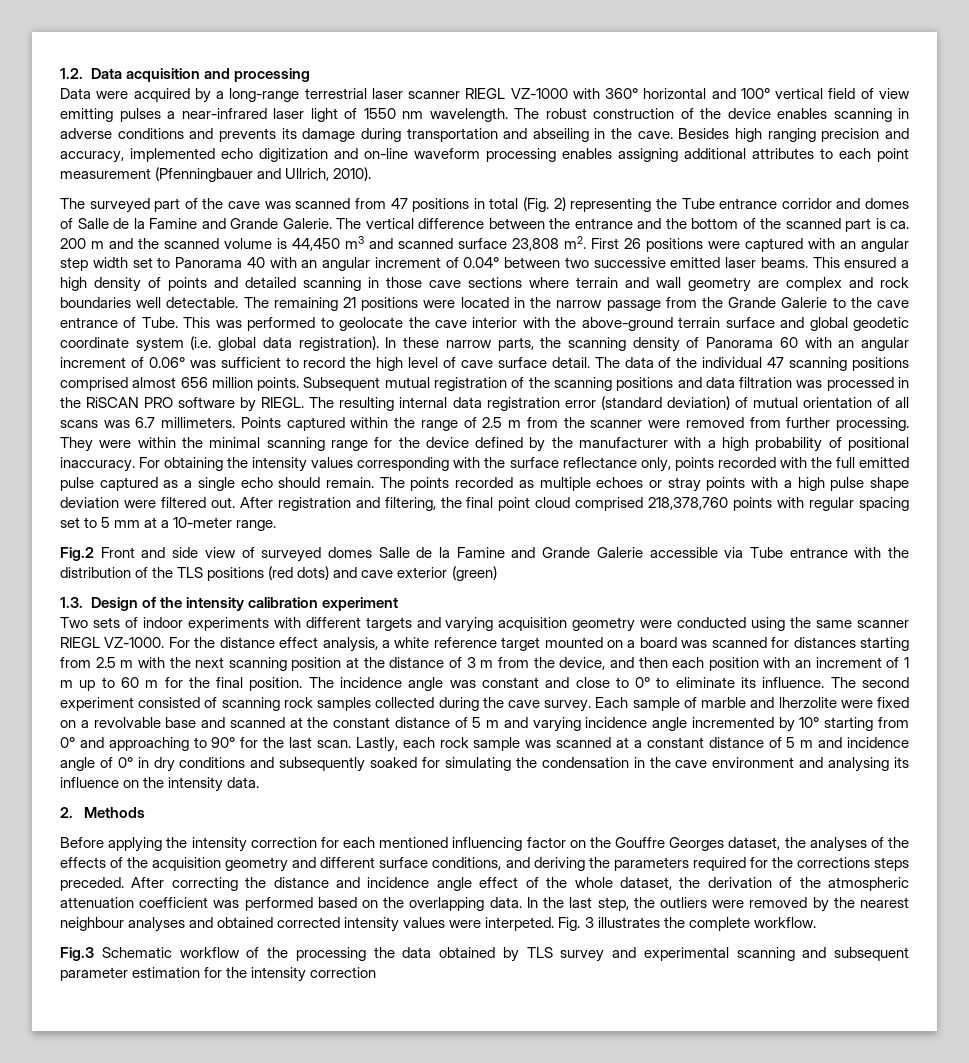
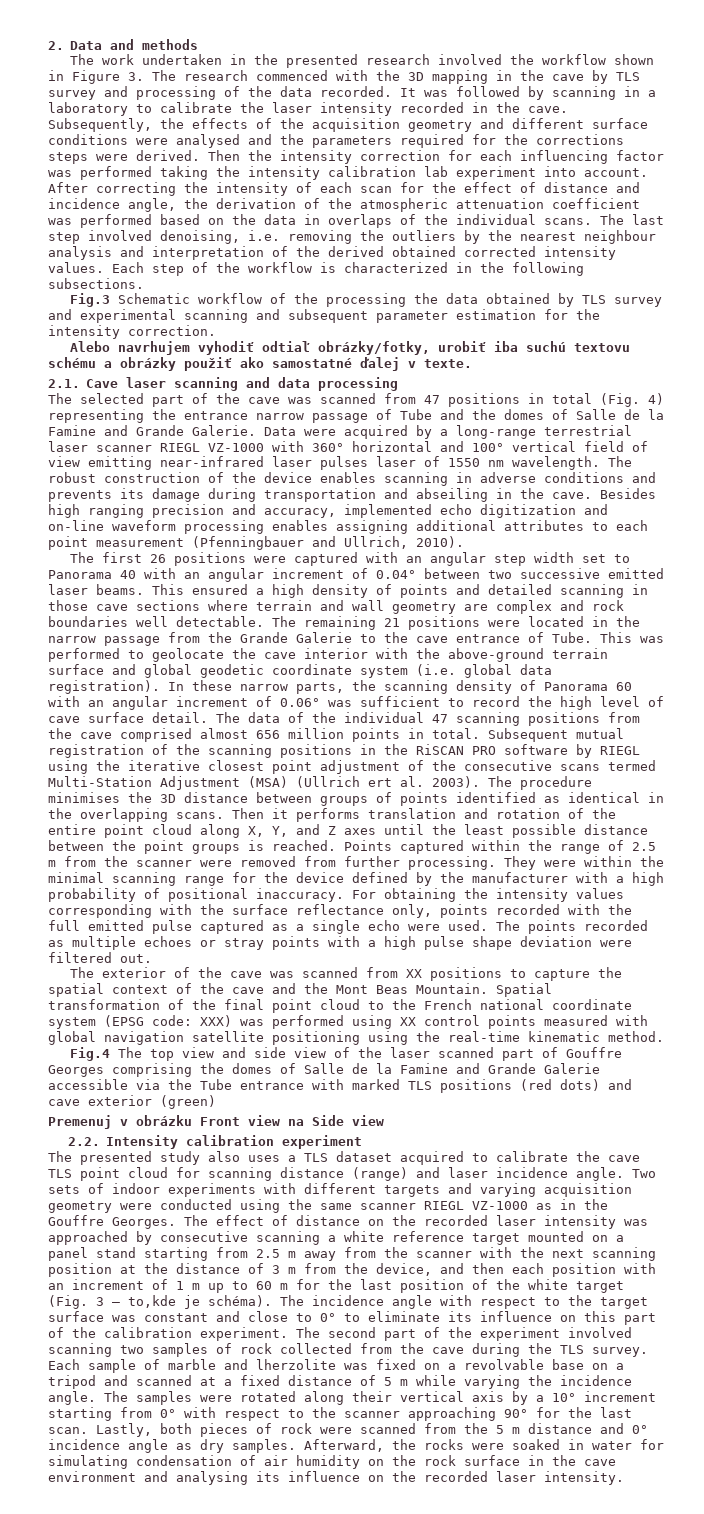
[60,68,310,82] 1.2. Data acquisition and processing // -> [48,39,199,50] [70,54,655,68] [48,70,640,84] [48,86,656,100] [48,102,568,116] [48,118,648,132] [48,134,624,148] [48,150,664,164] [48,166,648,180] [48,182,640,196] [48,198,640,212] [48,214,664,228] [48,230,656,244] [48,246,616,260] [48,262,584,276] [48,278,144,289] [70,293,663,307] [48,309,600,323] [48,325,216,339] [70,341,631,355] [48,357,472,371] [48,377,399,391] [48,393,664,407] [48,409,664,423] [48,425,256,436] 2. Data and methods // The work undertaken in the presented research involved the workflow shown in Figure 3. The research commenced with the 3D mapping in the cave by TLS survey and processing of the data recorded. It was followed by scanning in a laboratory to calibrate the laser intensity recorded in the cave. Subsequently, the effects of the acquisition geometry and different surface conditions were analysed and the parameters required for the corrections steps were derived. Then the intensity correction for each influencing factor was performed taking the intensity calibration lab experiment into account. After correcting the intensity of each scan for the effect of distance and incidence angle, the derivation of the atmospheric attenuation coefficient was performed based on the data in overlaps of the individual scans. The last step involved denoising, i.e. removing the outliers by the nearest neighbour analysis and interpretation of the derived obtained corrected intensity values. Each step of the workflow is characterized in the following subsections. // Fig.3 Schematic workflow of the processing the data obtained by TLS survey and experimental scanning and subsequent parameter estimation for the intensity correction. // Alebo navrhujem vyhodiť odtiaľ obrázky/fotky, urobiť iba suchú textovu schému a obrázky použiť ako samostatné ďalej v texte. // 2.1. Cave laser scanning and data processing // The selected part of the cave was scanned from 47 positions in total (Fig. 4) representing the entrance narrow passage of Tube and the domes of Salle de la Famine and Grande Galerie.
[119,108,338,122] pulses a near-infrared laser light -> [160,456,416,470] near-infrared laser pulses laser
[89,197,910,213] [60,218,909,232] [60,236,619,251] surveyed part of the cave was scanned from 47 positions in total (Fig. 2) representing the Tube entrance corridor and domes of Salle de la Famine and Grande Galerie. The vertical difference between the entrance and the bottom of the scanned part is ca. 200 m and the scanned volume is 44,450 m3 and scanned surface 23,808 m2. First -> [102,552,143,563] first
(910, 364) none -> [608,712,640,723] [48,728,112,739] from the cave
[257,377,300,391] points. -> [352,728,480,742] points in total.
[677,377,894,391] and data filtration was processed -> (352, 751) none
[261,396,909,411] [60,417,236,428] RIEGL. The resulting internal data registration error (standard deviation) of mutual orientation of all scans was 6.7 millimeters. -> [600,746,640,755] [48,760,656,774] [48,776,592,790] [48,792,664,806] [48,808,616,822] [48,824,648,838] [48,840,336,854] RIEGL using the iterative closest point adjustment of the consecutive scans termed Multi-Station Adjustment (MSA) (Ullrich ert al. 2003). The procedure minimises the 3D distance between groups of points identified as identical in the overlapping scans. Then it performs translation and rotation of the entire point cloud along X, Y, and Z axes until the least possible distance between the point groups is reached.
[278,477,375,488] should remain. -> [408,920,488,931] were used.
[239,497,910,511] [60,517,277,531] [60,547,372,562] After registration and filtering, the final point cloud comprised 218,378,760 points with regular spacing set to 5 mm at a 10-meter range. // Fig.2 Front and side view of surveyed domes -> [70,967,623,981] [48,983,552,997] [48,999,632,1013] [48,1015,648,1029] [48,1031,664,1045] [70,1047,623,1061] [48,1063,296,1077] // The exterior of the cave was scanned from XX positions to capture the spatial context of the cave and the Mont Beas Mountain. Spatial transformation of the final point cloud to the French national coordinate system (EPSG code: XXX) was performed using XX control points measured with global navigation satellite positioning using the real-time kinematic method. // Fig.4 The top view and side view of the laser scanned part of Gouffre Georges comprising the domes of
(744, 552) none -> [168,1079,192,1090] the
[888,547,910,558] [60,567,174,578] the distribution of the -> [352,1079,400,1090] marked
[60,597,398,611] 1.3. Design of the intensity calibration experiment // -> [48,1115,384,1129] [67,1135,363,1149] [48,1151,640,1165] [48,1167,624,1181] Premenuj v obrázku Front view na Side view // 2.2. Intensity calibration experiment // The presented study also uses a TLS dataset acquired to calibrate the cave TLS point cloud for scanning distance (range) and laser incidence angle.
[104,637,378,652] VZ-1000. For the distance effect analysis, -> [472,1199,608,1210] [48,1215,648,1229] [48,1231,320,1245] VZ-1000 as in the Gouffre Georges. The effect of distance on the recorded laser intensity was approached by consecutive scanning
[639,637,910,651] [60,657,134,668] board was scanned for distances starting from 2.5 m -> [48,1247,472,1261] panel stand starting from 2.5 m away from the scanner
[216,677,444,691] final position. The incidence angle -> [360,1279,624,1293] [48,1295,648,1309] [48,1311,104,1322] last position of the white target (Fig. 3 – to,kde je schéma). The incidence angle with respect to the target surface
[762,677,910,688] [60,697,435,711] influence. The second experiment consisted of scanning rock samples collected -> [480,1311,656,1325] [48,1327,632,1341] [48,1343,464,1357] influence on this part of the calibration experiment. The second part of the experiment involved scanning two samples of rock collected from the cave
[508,700,540,708] cave -> [560,1345,584,1354] TLS
[840,700,873,708] were -> [344,1363,368,1370] was
(197, 722) none -> [592,1363,624,1370] [48,1375,96,1389] on a tripod
[307,717,910,732] [60,737,207,751] the constant distance of 5 m and varying incidence angle incremented by 10° starting from 0° and approaching to -> [224,1375,632,1389] [48,1391,656,1405] [48,1407,496,1421] a fixed distance of 5 m while varying the incidence angle. The samples were rotated along their vertical axis by a 10° increment starting from 0° with respect to the scanner approaching
[402,737,909,751] [60,757,629,772] each rock sample was scanned at a constant distance of 5 m and incidence angle of 0° in dry conditions and subsequently soaked for simulating the condensation -> [160,1423,648,1437] [48,1439,664,1453] [48,1455,520,1469] both pieces of rock were scanned from the 5 m distance and 0° incidence angle as dry samples. Afterward, the rocks were soaked in water for simulating condensation of air humidity on the rock surface
[168,777,260,792] [60,807,145,818] [60,837,909,852] [60,857,909,872] [60,877,909,891] [60,897,910,912] [60,917,816,932] [60,947,909,962] [60,967,377,982] intensity data. // 2. Methods // Before applying the intensity correction for each mentioned influencing factor on the Gouffre Georges dataset, the analyses of the effects of the acquisition geometry and different surface conditions, and deriving the parameters required for the corrections steps preceded. After correcting the distance and incidence angle effect of the whole dataset, the derivation of the atmospheric attenuation coefficient was performed based on the overlapping data. In the last step, the outliers were removed by the nearest neighbour analyses and obtained corrected intensity values were interpeted. Fig. 3 illustrates the complete workflow. // Fig.3 Schematic workflow of the processing the data obtained by TLS survey and experimental scanning and subsequent parameter estimation for the intensity correction -> [424,1471,624,1485] recorded laser intensity.

